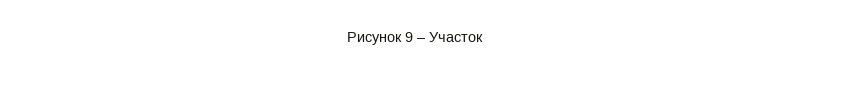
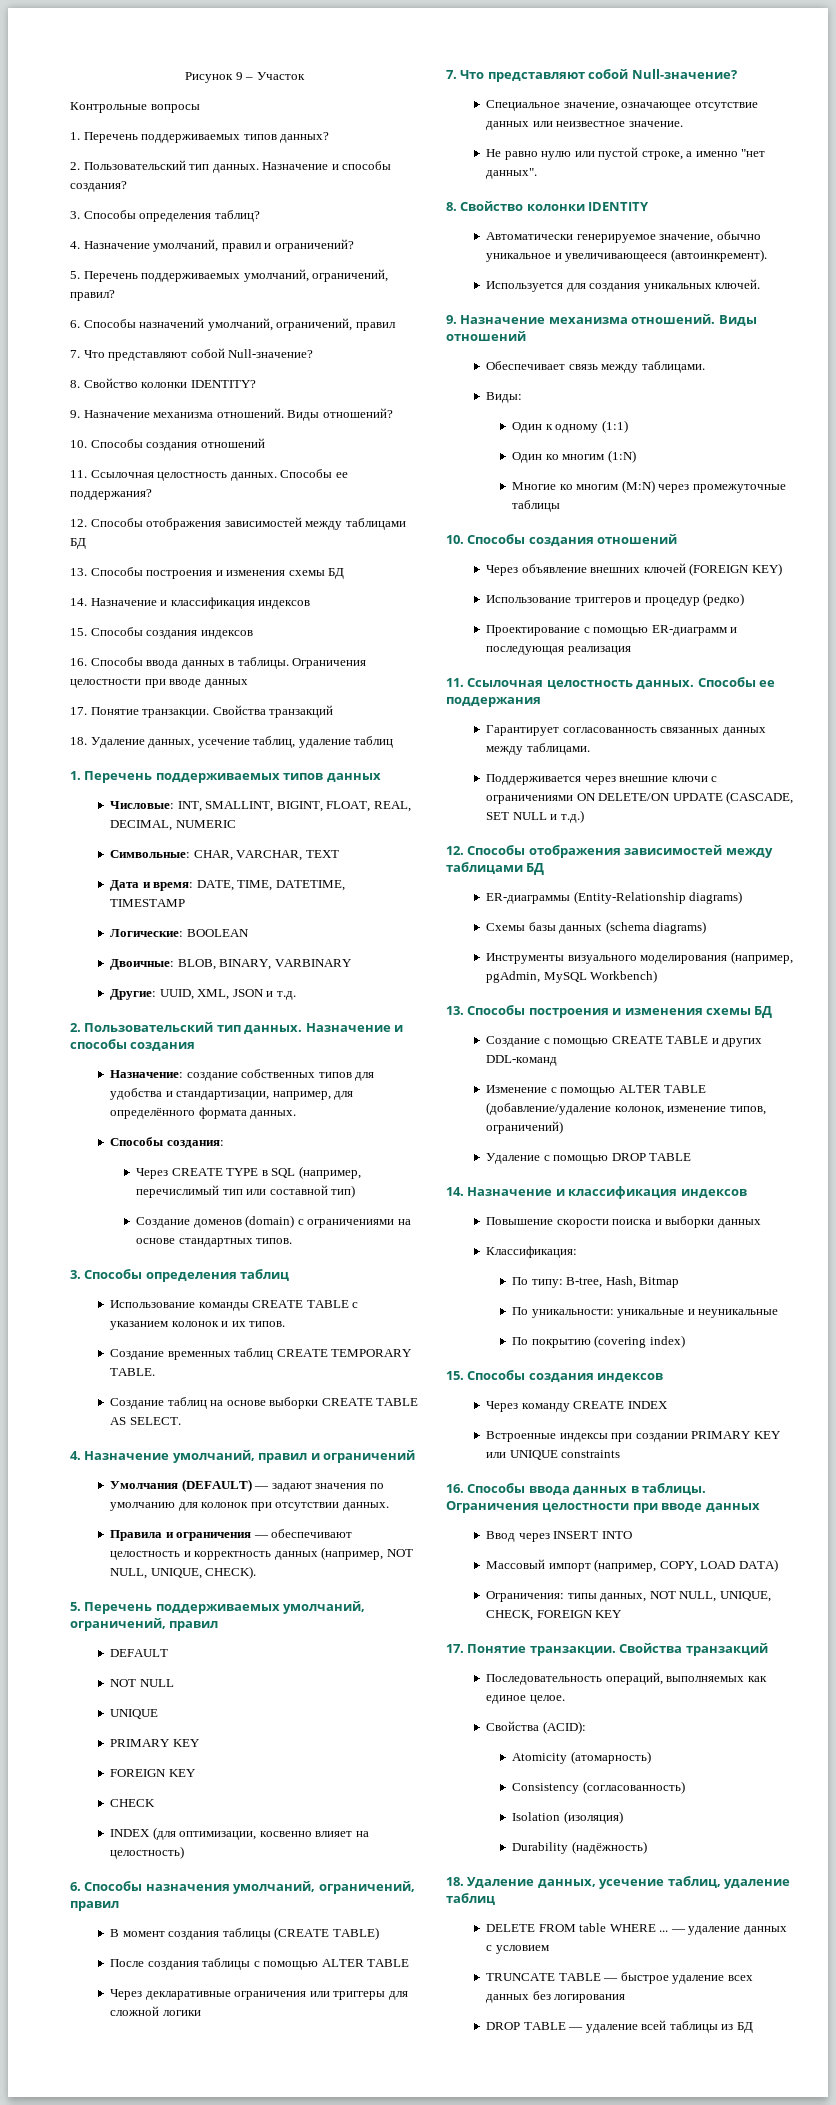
(483, 37) none -> [70,102,200,113] [70,132,330,143] [70,160,392,173] [70,181,127,192] [70,210,260,222] [70,239,354,252] [70,269,389,282] [70,290,115,301] [70,318,396,331] [70,348,314,361] [70,378,256,388] [70,408,393,421] [70,438,265,451] [70,469,348,481] [70,489,152,500] [70,517,406,530] [70,538,86,549] [70,567,345,579] [70,597,311,609] [70,627,253,639] [70,657,367,669] [70,679,248,688] [70,705,334,718] [70,736,394,748] [70,771,381,783] [110,801,411,812] [110,820,236,831] [110,850,339,861] [110,880,345,891] [110,899,186,907] [110,929,249,937] [110,959,352,970] [110,989,296,1000] [70,1022,403,1034] [70,1039,196,1051] [110,1069,375,1081] [110,1088,354,1100] [110,1107,297,1119] [110,1137,224,1148] [136,1166,361,1179] [136,1185,356,1198] [136,1215,411,1228] [136,1238,293,1247] [70,1269,290,1282] [110,1300,359,1311] [110,1321,286,1330] [110,1348,413,1360] [110,1368,156,1376] [110,1397,419,1409] [110,1417,181,1425] [70,1450,415,1463] [110,1479,384,1492] [110,1502,389,1511] [110,1529,353,1541] [110,1547,413,1560] [110,1566,257,1579] [70,1601,366,1614] [70,1618,219,1631] [110,1649,169,1657] [110,1679,174,1687] [110,1709,159,1719] [110,1739,200,1747] [110,1769,196,1777] [110,1799,156,1807] [110,1827,369,1840] [110,1846,185,1859] [70,1881,415,1894] [70,1901,119,1911] [110,1927,379,1940] [110,1958,410,1970] [110,1989,408,2000] [110,2006,201,2016] [446,69,737,82] [486,100,758,111] [486,121,683,130] [486,147,766,160] [486,168,538,179] [446,201,650,211] [486,231,761,243] [486,249,767,262] [486,279,761,292] [446,314,757,326] [446,331,526,341] [486,361,705,373] [486,392,523,403] [512,420,628,433] [512,450,636,463] [512,480,786,493] [512,500,561,512] [446,534,678,546] [486,563,782,576] [486,593,745,606] [486,625,738,636] [486,646,631,655] [446,677,775,689] [446,697,541,707] [486,725,766,736] [486,743,590,755] [486,774,718,785] [486,791,794,804] [486,810,584,823] [446,845,773,858] [446,862,545,875] [486,891,743,904] [486,921,707,934] [486,951,793,964] [486,970,658,983] [446,1005,773,1018] [486,1036,763,1047] [486,1055,558,1066] [486,1085,707,1096] [486,1102,766,1115] [486,1121,564,1134] [486,1153,692,1164] [446,1186,747,1199] [486,1216,761,1228] [486,1246,578,1258] [512,1276,680,1288] [512,1307,779,1318] [512,1335,685,1348] [446,1370,664,1382] [486,1401,668,1412] [486,1431,781,1442] [486,1450,621,1460] [446,1483,706,1495] [446,1501,760,1513] [486,1531,632,1542] [486,1559,778,1572] [486,1591,771,1602] [486,1610,623,1621] [446,1643,768,1656] [486,1672,767,1685] [486,1695,565,1704] [486,1721,586,1734] [512,1751,651,1764] [512,1781,685,1794] [512,1811,623,1824] [512,1841,647,1854] [446,1876,790,1889] [446,1893,495,1905] [486,1923,787,1935] [486,1945,549,1954] [486,1972,753,1984] [486,1991,626,2003] [486,2020,753,2033] // Контрольные вопросы // 1. Перечень поддерживаемых типов данных? // 2. Пользовательский тип данных. Назначение и способы создания? // 3. Способы определения таблиц? // 4. Назначение умолчаний, правил и ограничений? // 5. Перечень поддерживаемых умолчаний, ограничений, правил? // 6. Способы назначений умолчаний, ограничений, правил // 7. Что представляют собой Null-значение? // 8. Свойство колонки IDENTITY? // 9. Назначение механизма отношений. Виды отношений? // 10. Способы создания отношений // 11. Ссылочная целостность данных. Способы ее поддержания? // 12. Способы отображения зависимостей между таблицами БД // 13. Способы построения и изменения схемы БД // 14. Назначение и классификация индексов // 15. Способы создания индексов // 16. Способы ввода данных в таблицы. Ограничения целостности при вводе данных // 17. Понятие транзакции. Свойства транзакций // 18. Удаление данных, усечение таблиц, удаление таблиц // 1. Перечень поддерживаемых типов данных // Числовые: INT, SMALLINT, BIGINT, FLOAT, REAL, DECIMAL, NUMERIC // Символьные: CHAR, VARCHAR, TEXT // Дата и время: DATE, TIME, DATETIME, TIMESTAMP // Логические: BOOLEAN // Двоичные: BLOB, BINARY, VARBINARY // Другие: UUID, XML, JSON и т.д. // 2. Пользовательский тип данных. Назначение и способы создания // Назначение: создание собственных типов для удобства и стандартизации, например, для определённого формата данных. // Способы создания: // Через CREATE TYPE в SQL (например, перечислимый тип или составной тип) // Создание доменов (domain) с ограничениями на основе стандартных типов. // 3. Способы определения таблиц // Использование команды CREATE TABLE с указанием колонок и их типов. // Создание временных таблиц CREATE TEMPORARY TABLE. // Создание таблиц на основе выборки CREATE TABLE AS SELECT. // 4. Назначение умолчаний, правил и ограничений // Умолчания (DEFAULT) — задают значения по умолчанию для колонок при отсутствии данных. // Правила и ограничения — обеспечивают целостность и корректность данных (например, NOT NULL, UNIQUE, CHECK). // 5. Перечень поддерживаемых умолчаний, ограничений, правил // DEFAULT // NOT NULL // UNIQUE // PRIMARY KEY // FOREIGN KEY // CHECK // INDEX (для оптимизации, косвенно влияет на целостность) // 6. Способы назначения умолчаний, ограничений, правил // В момент создания таблицы (CREATE TABLE) // После создания таблицы с помощью ALTER TABLE // Через декларативные ограничения или триггеры для сложной логики // 7. Что представляют собой Null-значение? // Специальное значение, означающее отсутствие данных или неизвестное значение. // Не равно нулю или пустой строке, а именно "нет данных". // 8. Свойство колонки IDENTITY // Автоматически генерируемое значение, обычно уникальное и увеличивающееся (автоинкремент). // Используется для создания уникальных ключей. // 9. Назначение механизма отношений. Виды отношений // Обеспечивает связь между таблицами. // Виды: // Один к одному (1:1) // Один ко многим (1:N) // Многие ко многим (M:N) через промежуточные таблицы // 10. Способы создания отношений // Через объявление внешних ключей (FOREIGN KEY) // Использование триггеров и процедур (редко) // Проектирование с помощью ER-диаграмм и последующая реализация // 11. Ссылочная целостность данных. Способы ее поддержания // Гарантирует согласованность связанных данных между таблицами. // Поддерживается через внешние ключи с ограничениями ON DELETE/ON UPDATE (CASCADE, SET NULL и т.д.) // 12. Способы отображения зависимостей между таблицами БД // ER-диаграммы (Entity-Relationship diagrams) // Схемы базы данных (schema diagrams) // Инструменты визуального моделирования (например, pgAdmin, MySQL Workbench) // 13. Способы построения и изменения схемы БД // Создание с помощью CREATE TABLE и других DDL-команд // Изменение с помощью ALTER TABLE (добавление/удаление колонок, изменение типов, ограничений) // Удаление с помощью DROP TABLE // 14. Назначение и классификация индексов // Повышение скорости поиска и выборки данных // Классификация: // По типу: B-tree, Hash, Bitmap // По уникальности: уникальные и неуникальные // По покрытию (covering index) // 15. Способы создания индексов // Через команду CREATE INDEX // Встроенные индексы при создании PRIMARY KEY или UNIQUE constraints // 16. Способы ввода данных в таблицы. Ограничения целостности при вводе данных // Ввод через INSERT INTO // Массовый импорт (например, COPY, LOAD DATA) // Ограничения: типы данных, NOT NULL, UNIQUE, CHECK, FOREIGN KEY // 17. Понятие транзакции. Свойства транзакций // Последовательность операций, выполняемых как единое целое. // Свойства (ACID): // Atomicity (атомарность) // Consistency (согласованность) // Isolation (изоляция) // Durability (надёжность) // 18. Удаление данных, усечение таблиц, удаление таблиц // DELETE FROM table WHERE ... — удаление данных с условием // TRUNCATE TABLE — быстрое удаление всех данных без логирования // DROP TABLE — удаление всей таблицы из БД

